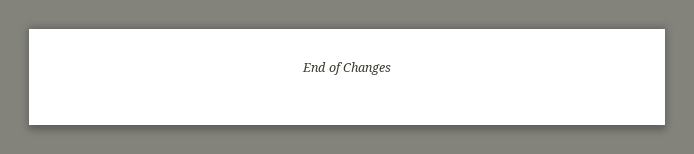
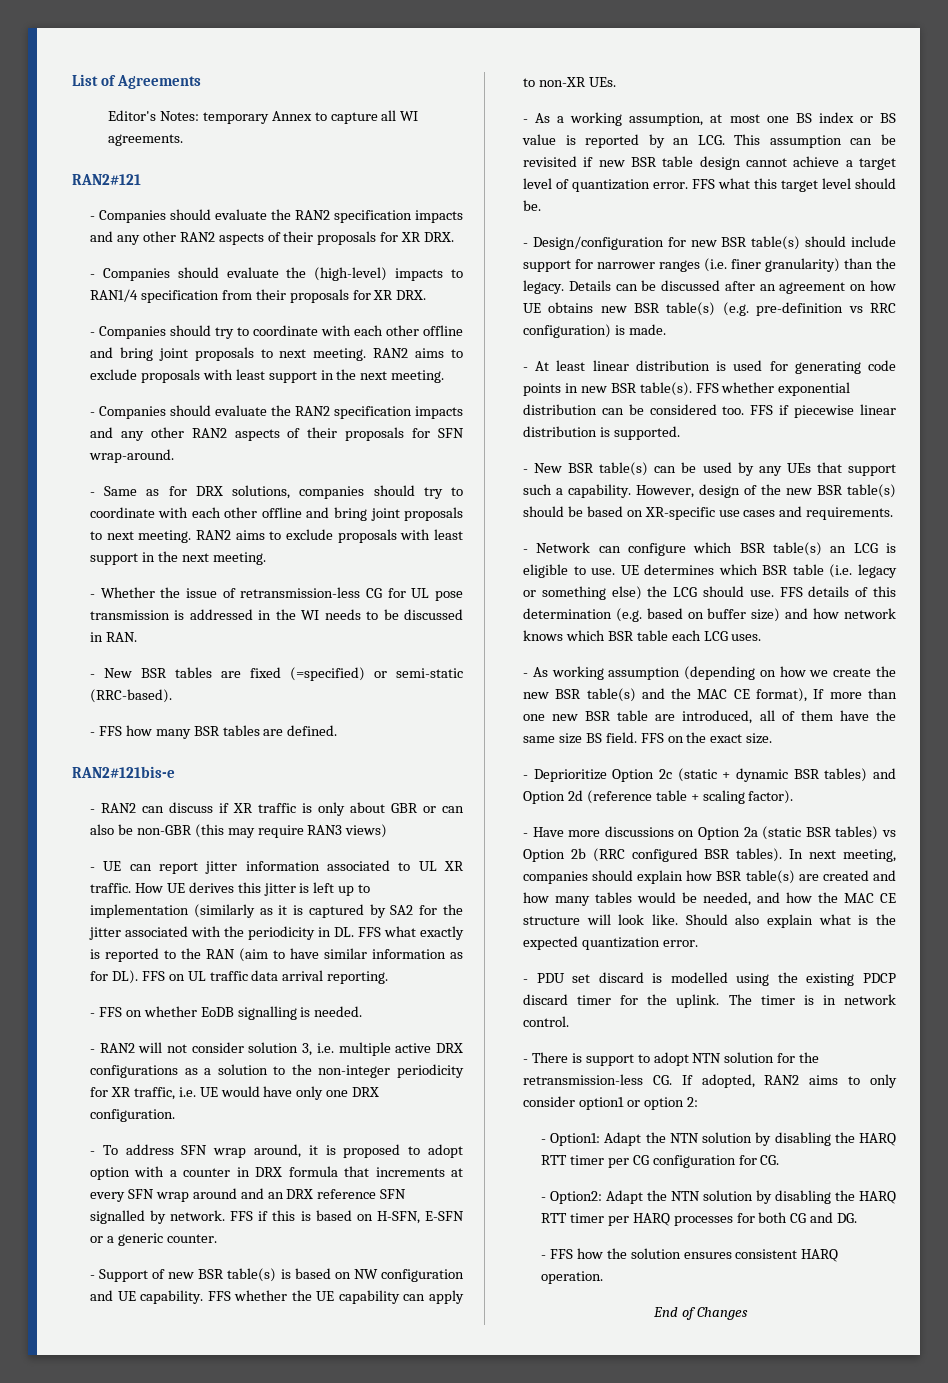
(302, 67) none -> [72,74,201,89] [107,110,419,124] [107,134,183,146] [72,174,141,185] [89,209,463,223] [89,231,455,245] [89,267,463,281] [89,289,427,303] [89,325,463,339] [89,347,463,361] [89,369,445,383] [89,405,463,419] [89,427,464,441] [88,449,174,463] [89,485,463,499] [89,507,463,521] [89,529,463,543] [89,551,266,565] [89,587,463,601] [89,609,463,620] [89,632,137,642] [89,667,463,681] [89,689,172,703] [89,725,338,739] [72,766,175,778] [89,802,465,816] [89,824,388,838] [89,860,465,874] [89,882,371,896] [89,904,464,918] [88,926,464,940] [89,948,464,962] [89,970,389,984] [89,1006,363,1020] [89,1042,463,1056] [89,1064,464,1078] [89,1086,380,1100] [89,1109,175,1122] [89,1144,464,1158] [89,1166,463,1180] [89,1188,407,1202] [89,1210,464,1224] [89,1233,217,1246] [89,1268,464,1282] [89,1290,465,1304] [522,77,616,87] [522,112,896,126] [521,134,896,148] [522,156,896,170] [522,178,896,192] [522,200,541,211] [522,236,897,250] [522,258,896,272] [522,280,896,294] [522,302,896,316] [522,324,666,338] [522,360,896,374] [522,382,851,396] [522,404,896,418] [522,426,680,440] [522,462,897,476] [522,484,896,498] [522,506,894,520] [522,542,896,556] [522,564,897,578] [522,586,897,600] [522,608,896,622] [522,630,762,641] [522,666,897,680] [522,688,897,702] [522,710,896,724] [522,732,773,744] [522,768,896,782] [522,790,794,804] [522,826,896,840] [522,848,896,862] [522,870,896,884] [522,892,897,906] [522,914,896,928] [522,936,698,950] [522,972,896,986] [522,994,896,1008] [522,1016,569,1027] [522,1052,820,1066] [522,1074,898,1088] [522,1096,698,1110] [540,1132,897,1146] [540,1155,780,1168] [540,1190,896,1204] [540,1212,858,1226] [540,1248,839,1262] [540,1271,603,1284] List of Agreements // Editor's Notes: temporary Annex to capture all WI agreements. // RAN2#121 // - Companies should evaluate the RAN2 specification impacts and any other RAN2 aspects of their proposals for XR DRX. // - Companies should evaluate the (high-level) impacts to RAN1/4 specification from their proposals for XR DRX. // - Companies should try to coordinate with each other offline and bring joint proposals to next meeting. RAN2 aims to exclude proposals with least support in the next meeting. // - Companies should evaluate the RAN2 specification impacts and any other RAN2 aspects of their proposals for SFN wrap-around. // - Same as for DRX solutions, companies should try to coordinate with each other offline and bring joint proposals to next meeting. RAN2 aims to exclude proposals with least support in the next meeting. // - Whether the issue of retransmission-less CG for UL pose transmission is addressed in the WI needs to be discussed in RAN. // - New BSR tables are fixed (=specified) or semi-static (RRC-based). // - FFS how many BSR tables are defined. // RAN2#121bis-e // - RAN2 can discuss if XR traffic is only about GBR or can also be non-GBR (this may require RAN3 views) // - UE can report jitter information associated to UL XR traffic. How UE derives this jitter is left up to implementation (similarly as it is captured by SA2 for the jitter associated with the periodicity in DL. FFS what exactly is reported to the RAN (aim to have similar information as for DL). FFS on UL traffic data arrival reporting. // - FFS on whether EoDB signalling is needed. // - RAN2 will not consider solution 3, i.e. multiple active DRX configurations as a solution to the non-integer periodicity for XR traffic, i.e. UE would have only one DRX configuration. // - To address SFN wrap around, it is proposed to adopt option with a counter in DRX formula that increments at every SFN wrap around and an DRX reference SFN signalled by network. FFS if this is based on H-SFN, E-SFN or a generic counter. // - Support of new BSR table(s) is based on NW configuration and UE capability. FFS whether the UE capability can apply to non-XR UEs. // - As a working assumption, at most one BS index or BS value is reported by an LCG. This assumption can be revisited if new BSR table design cannot achieve a target level of quantization error. FFS what this target level should be. // - Design/configuration for new BSR table(s) should include support for narrower ranges (i.e. finer granularity) than the legacy. Details can be discussed after an agreement on how UE obtains new BSR table(s) (e.g. pre-definition vs RRC configuration) is made. // - At least linear distribution is used for generating code points in new BSR table(s). FFS whether exponential distribution can be considered too. FFS if piecewise linear distribution is supported. // - New BSR table(s) can be used by any UEs that support such a capability. However, design of the new BSR table(s) should be based on XR-specific use cases and requirements. // - Network can configure which BSR table(s) an LCG is eligible to use. UE determines which BSR table (i.e. legacy or something else) the LCG should use. FFS details of this determination (e.g. based on buffer size) and how network knows which BSR table each LCG uses. // - As working assumption (depending on how we create the new BSR table(s) and the MAC CE format), If more than one new BSR table are introduced, all of them have the same size BS field. FFS on the exact size. // - Deprioritize Option 2c (static + dynamic BSR tables) and Option 2d (reference table + scaling factor). // - Have more discussions on Option 2a (static BSR tables) vs Option 2b (RRC configured BSR tables). In next meeting, companies should explain how BSR table(s) are created and how many tables would be needed, and how the MAC CE structure will look like. Should also explain what is the expected quantization error. // - PDU set discard is modelled using the existing PDCP discard timer for the uplink. The timer is in network control. // - There is support to adopt NTN solution for the retransmission-less CG. If adopted, RAN2 aims to only consider option1 or option 2: // - Option1: Adapt the NTN solution by disabling the HARQ RTT timer per CG configuration for CG. // - Option2: Adapt the NTN solution by disabling the HARQ RTT timer per HARQ processes for both CG and DG. // - FFS how the solution ensures consistent HARQ operation. //

